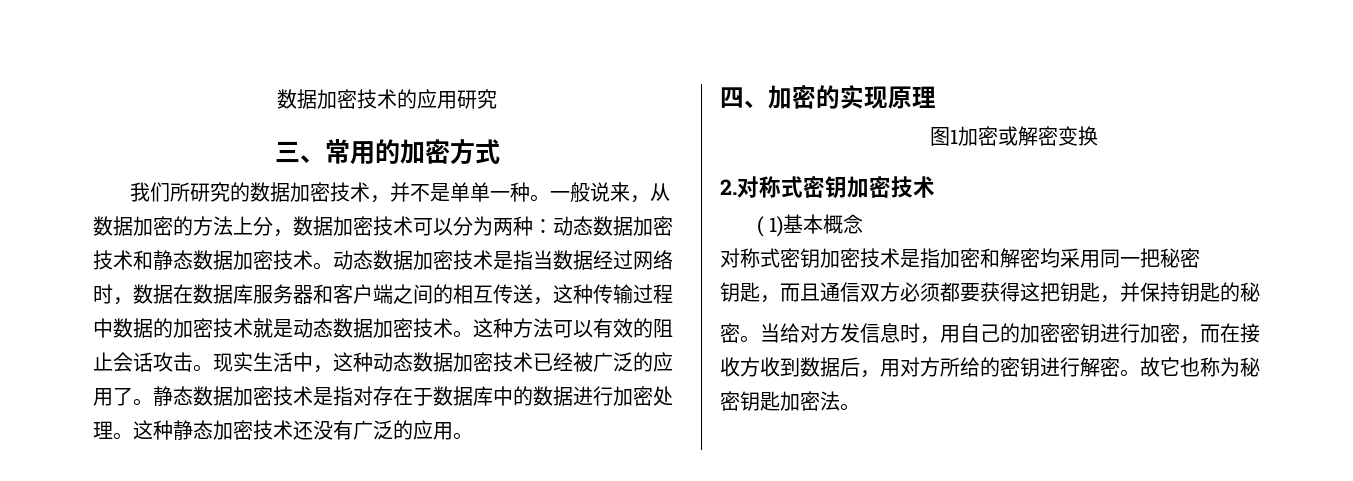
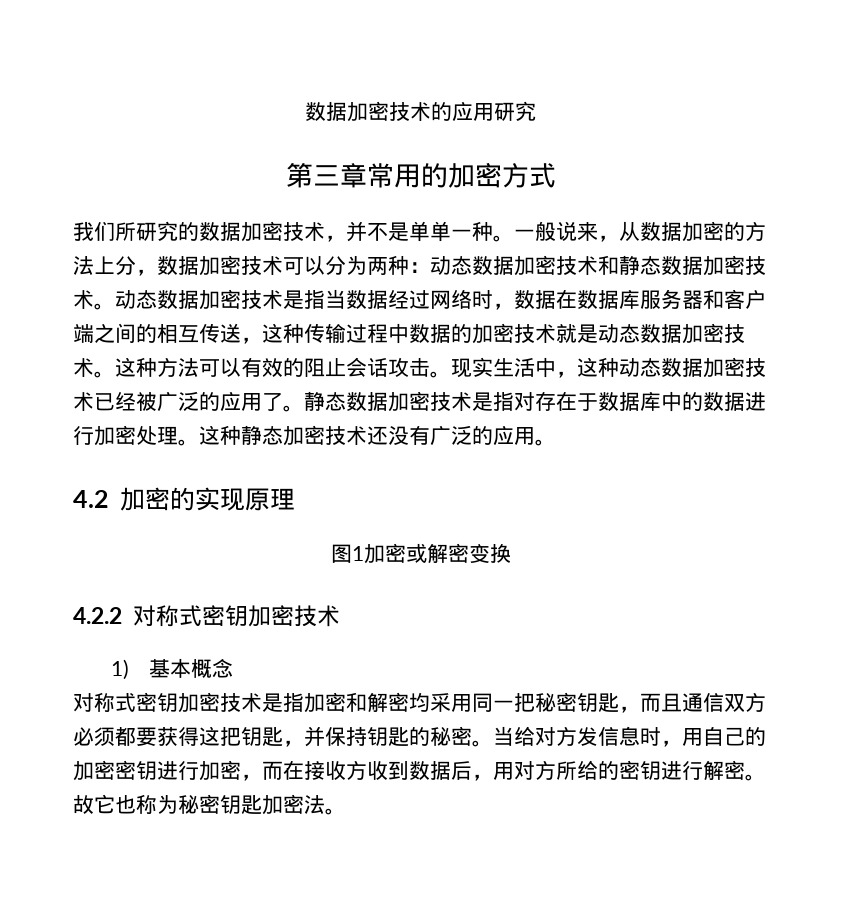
[274,141,325,163] 三、 -> [285,162,367,188] 第三章
[720,87,768,108] 四、 -> [73,490,109,508] 4.2
[720,179,737,195] 2. -> [73,607,122,624] 4.2.2
[757,216,765,237] ( -> (340, 616) none
(1200, 258) // -> (577, 702) none
(1260, 292) // -> (451, 736) none
(1260, 333) // -> (325, 770) none
(1260, 367) // -> (199, 804) none

